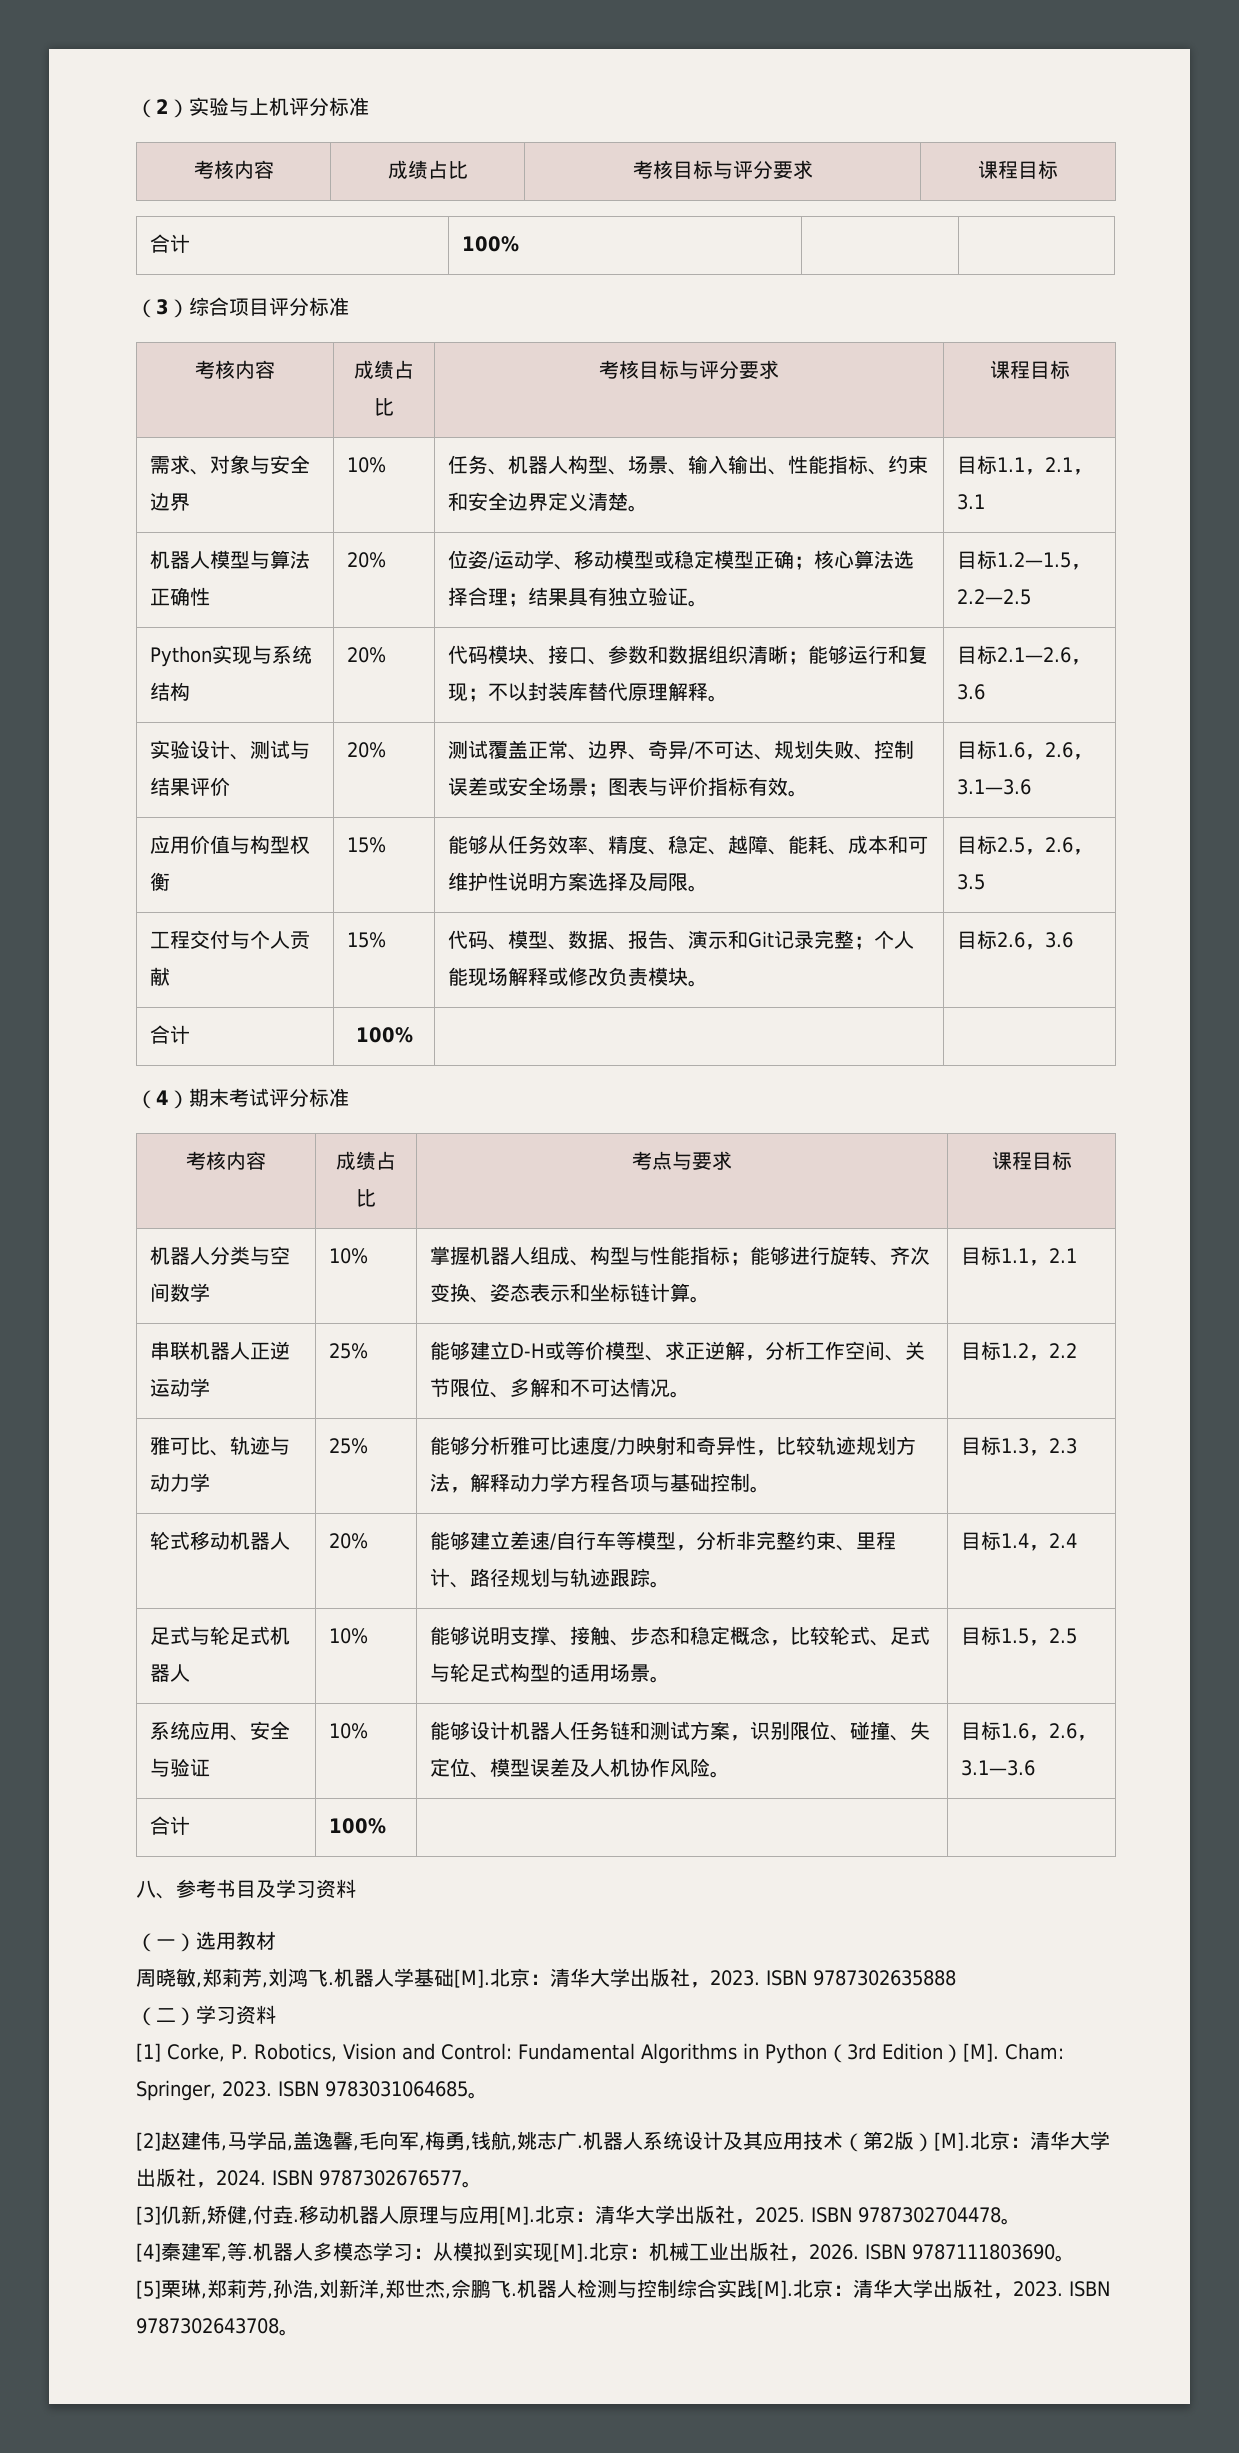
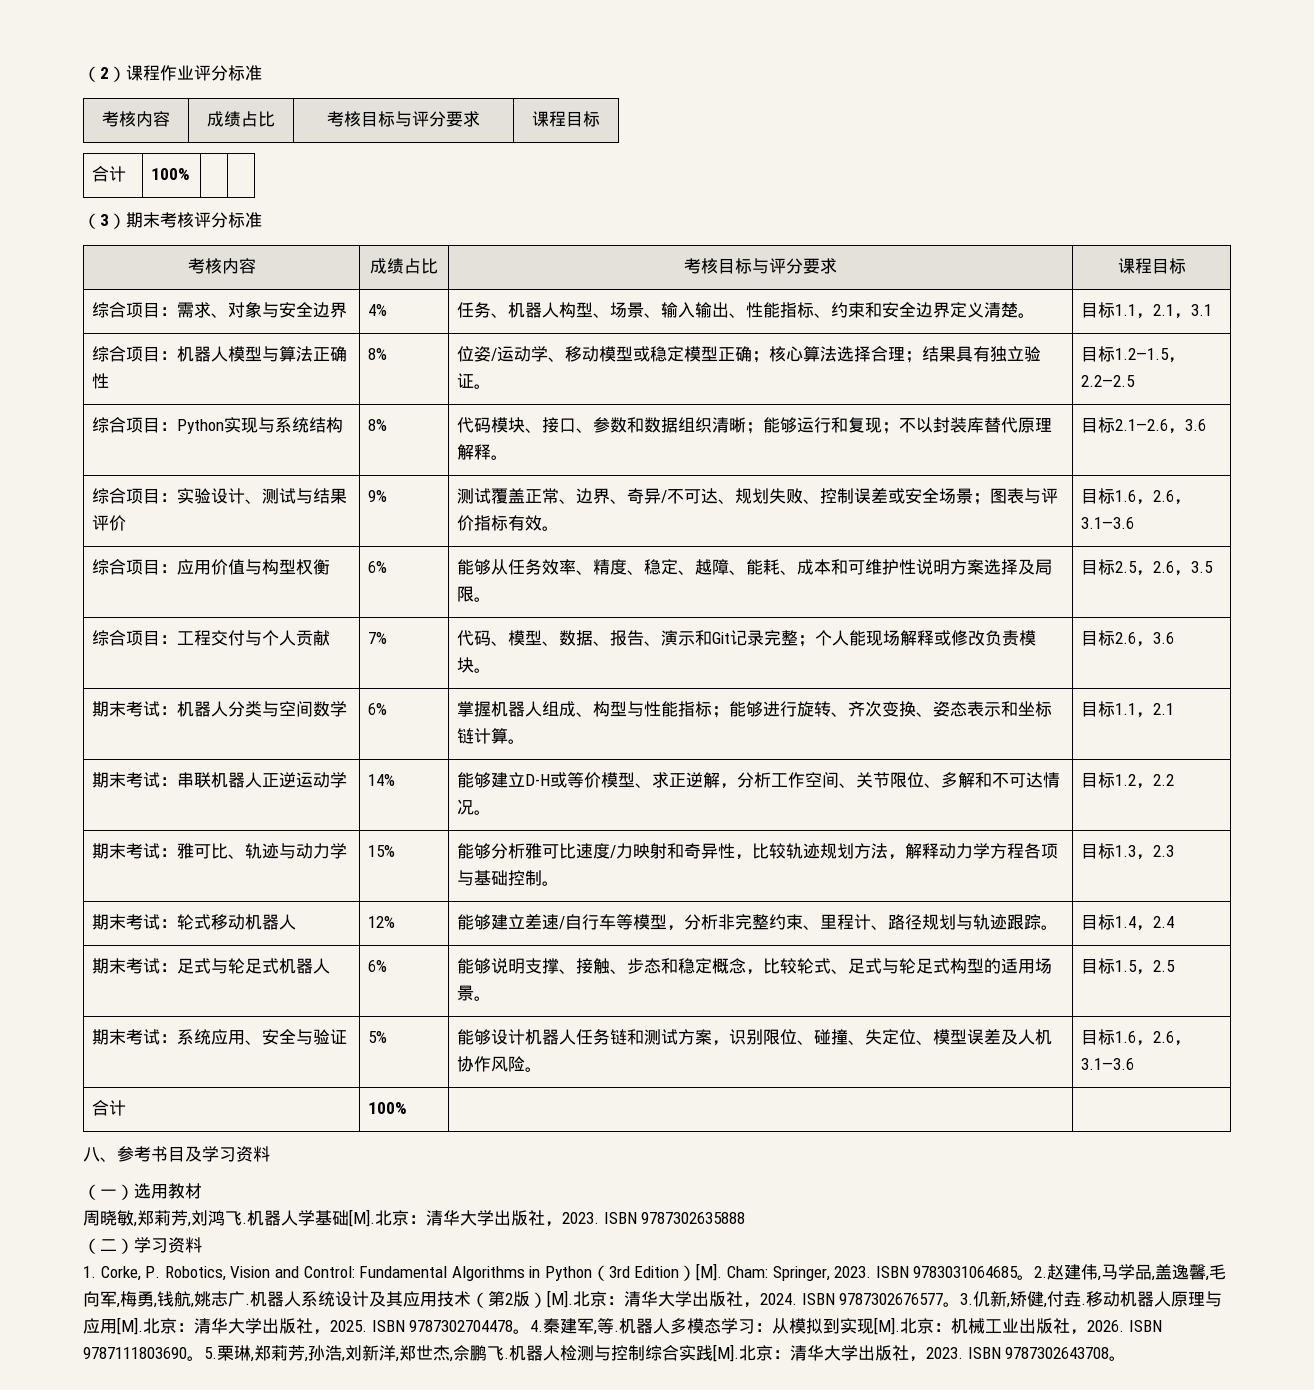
[189,97,289,116] 实验与上机 -> [126,65,194,81] 课程作业
[189,297,269,316] 综合项目 -> [126,212,194,228] 期末考核
(1070, 369) none -> [92,302,178,318] 综合项目：
[347,457,387,473] 10% -> [368,304,388,316] 4%
(986, 502) none -> [92,346,178,362] 综合项目：
[347,552,387,568] 20% -> [368,348,388,360] 8%
(1032, 597) none -> [92,417,178,433] 综合项目：
[347,647,387,663] 20% -> [368,419,388,431] 8%
(986, 692) none -> [92,488,178,504] 综合项目：
[347,742,387,758] 20% -> [368,490,388,502] 9%
(1032, 787) none -> [92,559,178,575] 综合项目：
[347,837,387,853] 15% -> [368,561,388,573] 6%
(986, 882) none -> [92,630,178,646] 综合项目：
[347,932,387,948] 15% -> [368,632,388,644] 7%
[150,1025,191,1044] [355,1027,413,1043] [136,1088,349,1109] [186,1151,266,1170] [336,1151,396,1170] [356,1189,376,1207] [632,1151,732,1170] [991,1151,1072,1170] 合计 | 100% | | // （4）期末考试评分标准 // 考核内容 | 成绩占比 | 考点与要求 | 课程目标 // -> [92,701,178,717] 期末考试：
[329,1248,369,1264] 10% -> [368,703,388,715] 6%
(1078, 1255) none -> [92,772,178,788] 期末考试：
[329,1343,369,1359] 25% -> [368,774,396,786] 14%
(1078, 1350) none -> [92,843,178,859] 期末考试：
[329,1438,369,1454] 25% -> [368,845,396,857] 15%
(1078, 1446) none -> [92,914,178,930] 期末考试：
[329,1533,369,1549] 20% -> [368,916,396,928] 12%
(1078, 1540) none -> [92,958,178,974] 期末考试：
[329,1628,369,1644] 10% -> [368,960,388,972] 6%
(1078, 1636) none -> [92,1029,178,1045] 期末考试：
[329,1723,369,1739] 10% -> [368,1031,388,1043] 5%
[136,2043,161,2062] [1] -> [83,1266,96,1278] 1.
[136,2132,161,2151] // [2] -> [1034,1266,1048,1278] 2.
[136,2206,161,2225] // [3] -> [960,1293,974,1305] 3.
[136,2243,161,2262] // [4] -> [530,1320,544,1332] 4.
[136,2280,161,2299] // [5] -> [204,1347,217,1359] 5.

